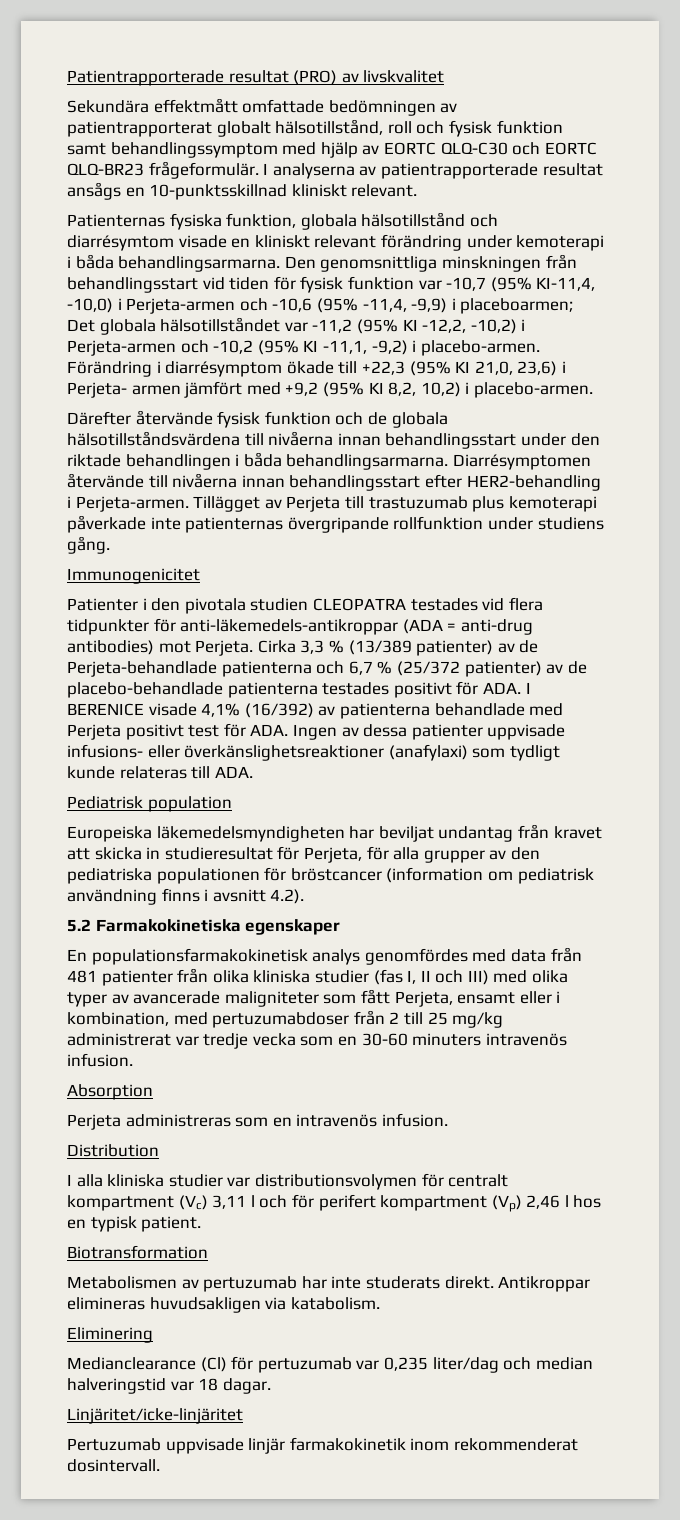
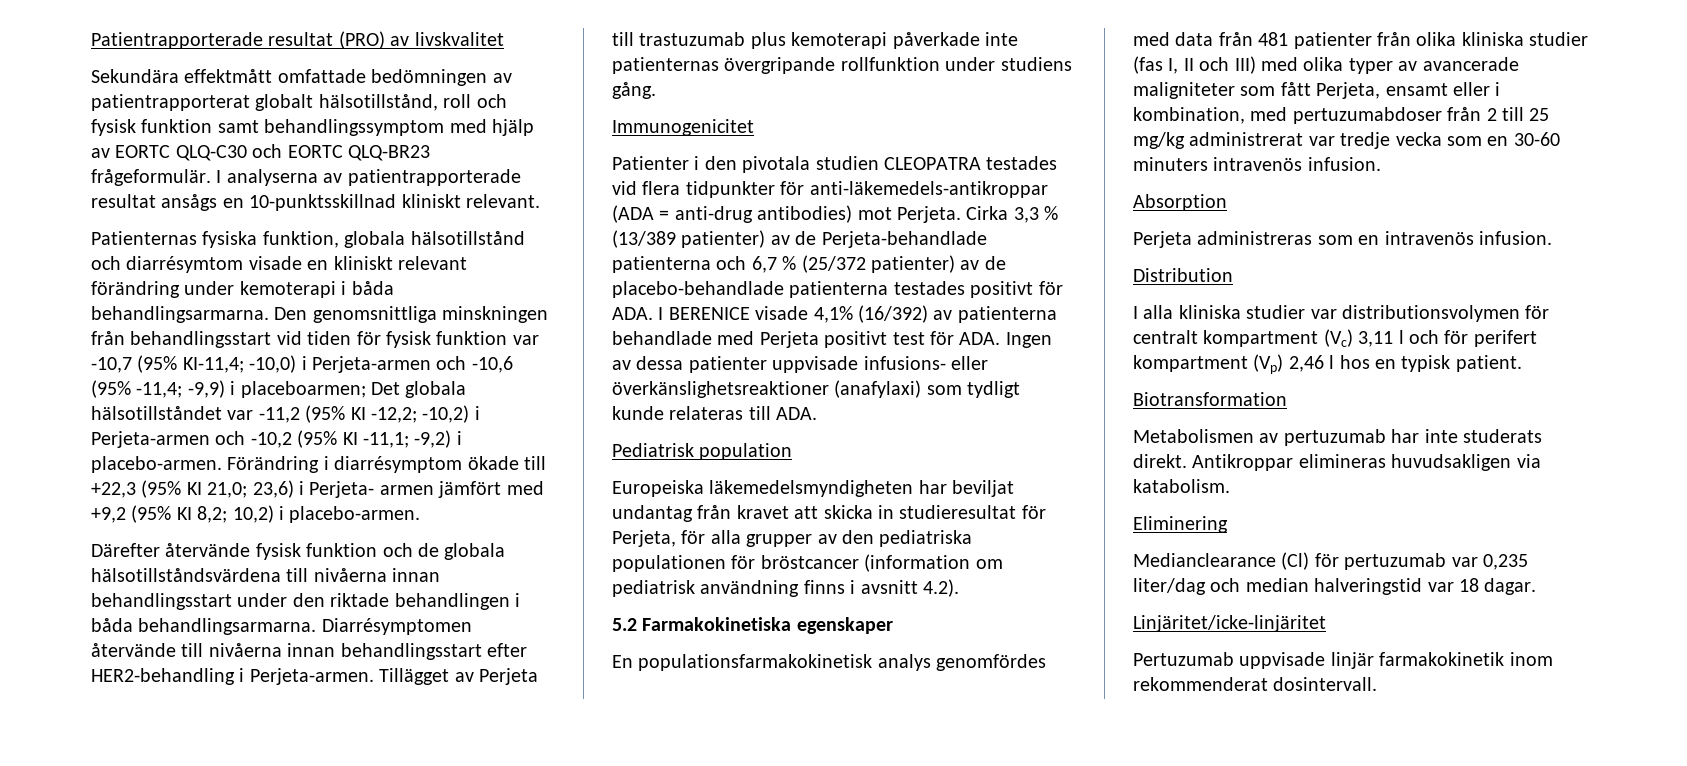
[536,277,596,291] KI-11,4, -> [182,357,244,373] KI-11,4;
[362,298,407,312] -11,4, -> [136,382,183,398] -11,4;
[422,319,467,333] -12,2, -> [371,407,417,423] -12,2;
[322,340,367,354] -11,1, -> [363,432,409,448] -11,1;
[474,361,513,375] 21,0, -> [207,482,248,498] 21,0;
[388,382,417,396] 8,2, -> [197,506,228,523] 8,2;

